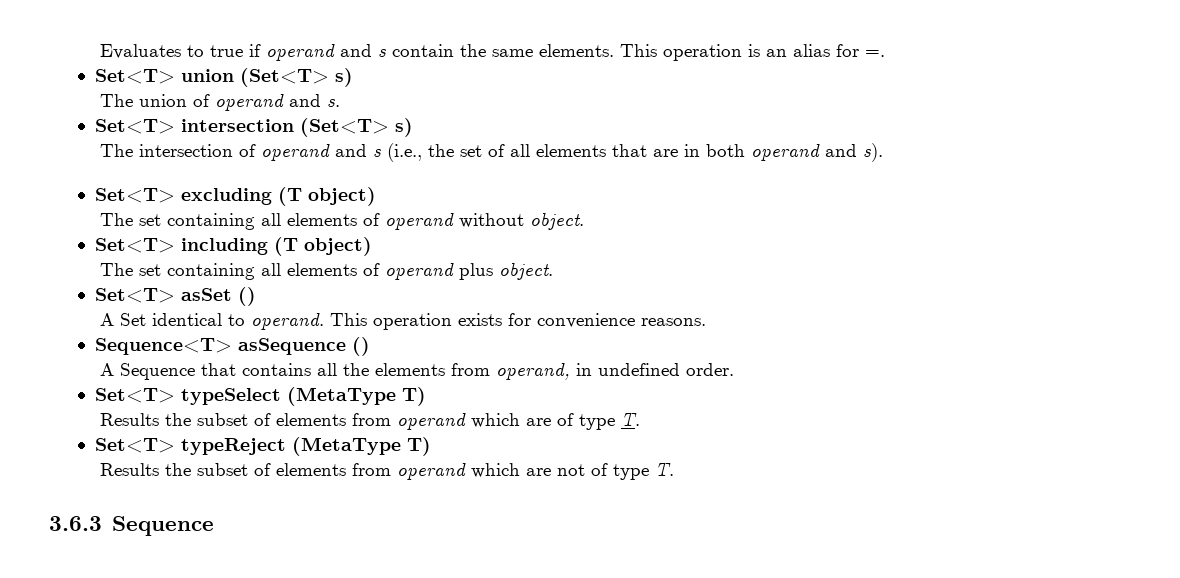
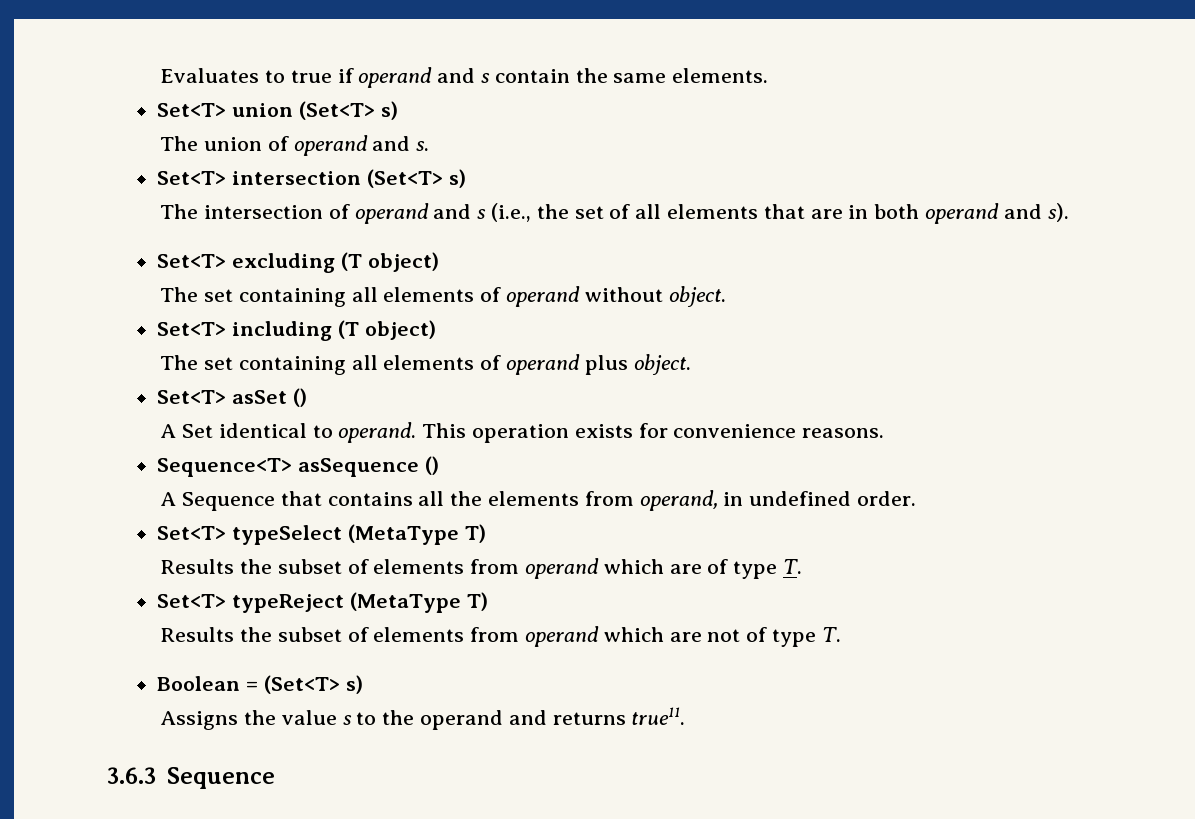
[619,44,885,61] This operation is an alias for =. -> (769, 75) none
(674, 469) none -> [157,675,363,694] [160,707,686,730] // Boolean = (Set<T> s) // Assigns the value s to the operand and returns true11.

